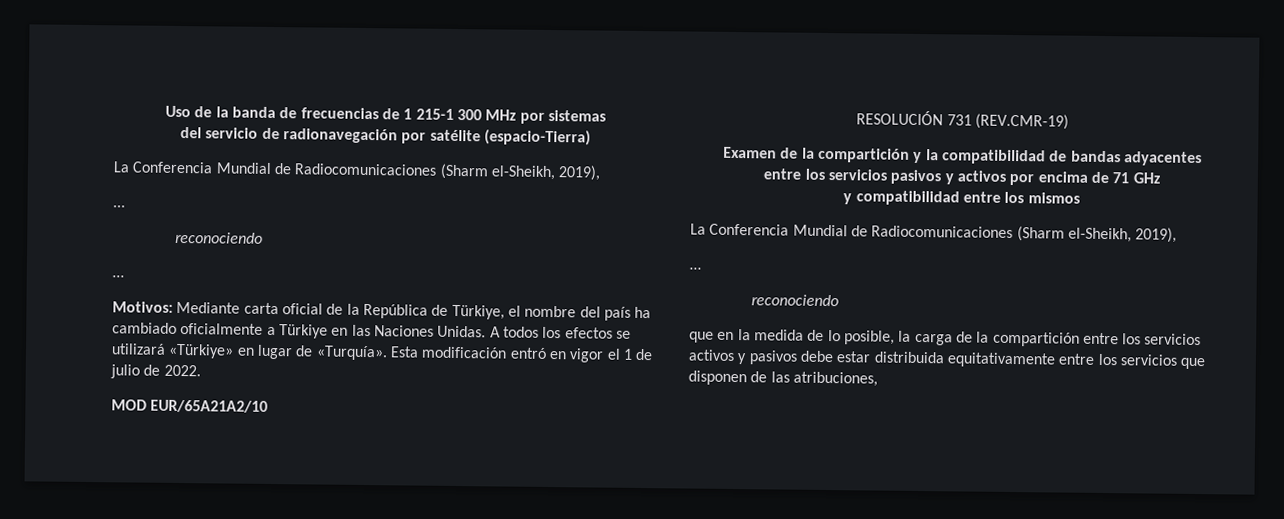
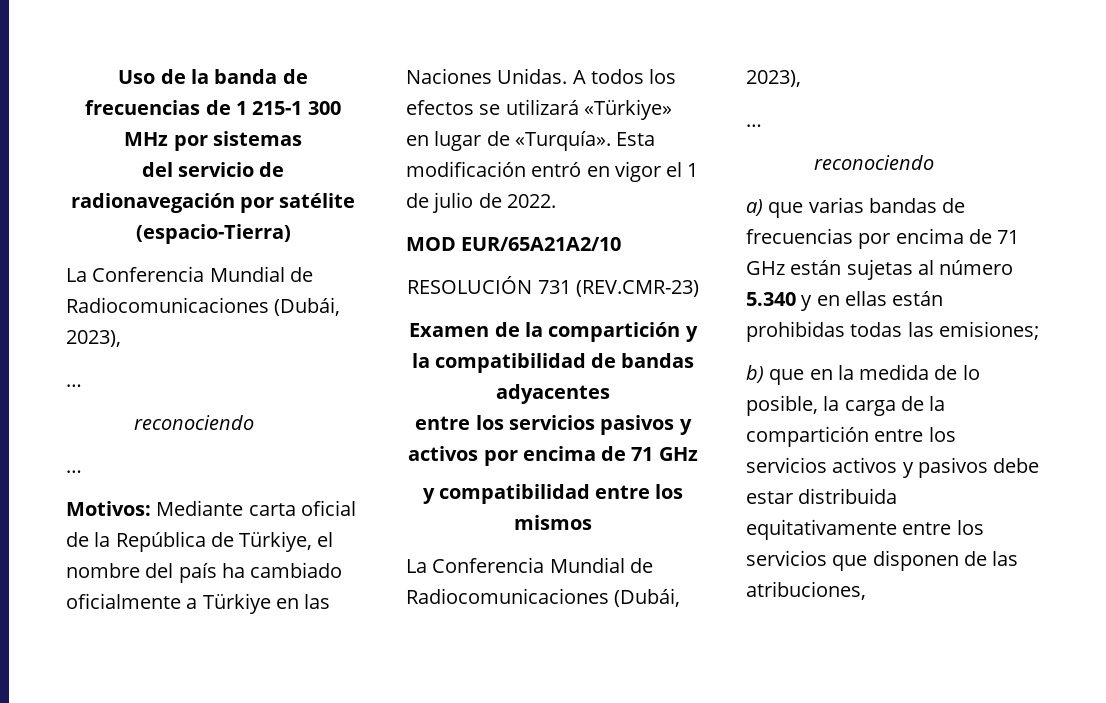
[439,163,602,181] (Sharm el-Sheikh, 2019), -> [274,297,341,316] [66,330,121,347] (Dubái, 2023),
[974,113,1069,130] (REV.CMR-19) -> [575,280,699,297] (REV.CMR-23)
[1016,226,1178,243] [689,267,701,270] [750,294,839,307] (Sharm el-Sheikh, 2019), // … // reconociendo // -> [614,588,681,607] [746,70,801,87] [746,124,762,127] [813,155,934,170] [746,197,966,218] [746,228,1020,249] [746,259,1014,280] [746,291,944,311] [746,321,1039,342] [746,365,764,383] (Dubái, 2023), // … // reconociendo // a) que varias bandas de frecuencias por encima de 71 GHz están sujetas al número 5.340 y en ellas están prohibidas todas las emisiones; // b)

